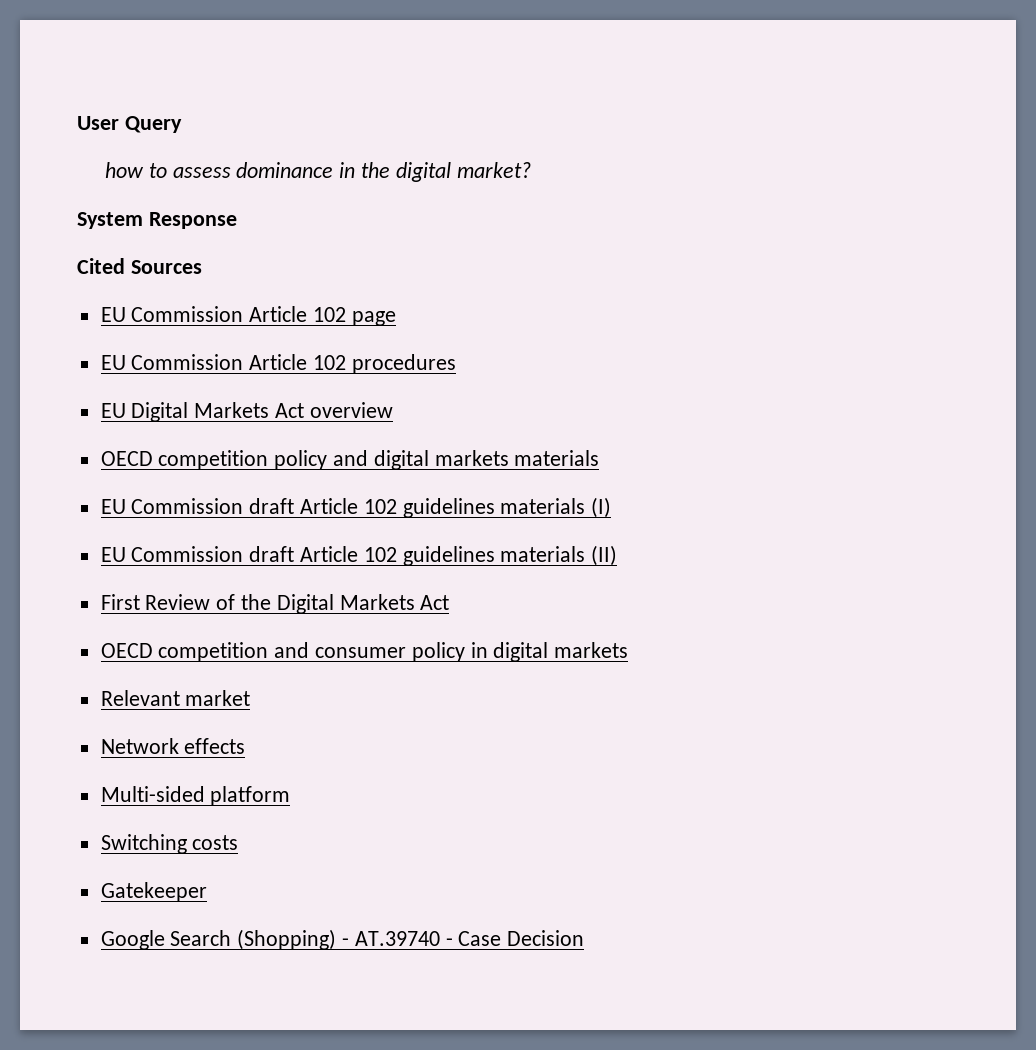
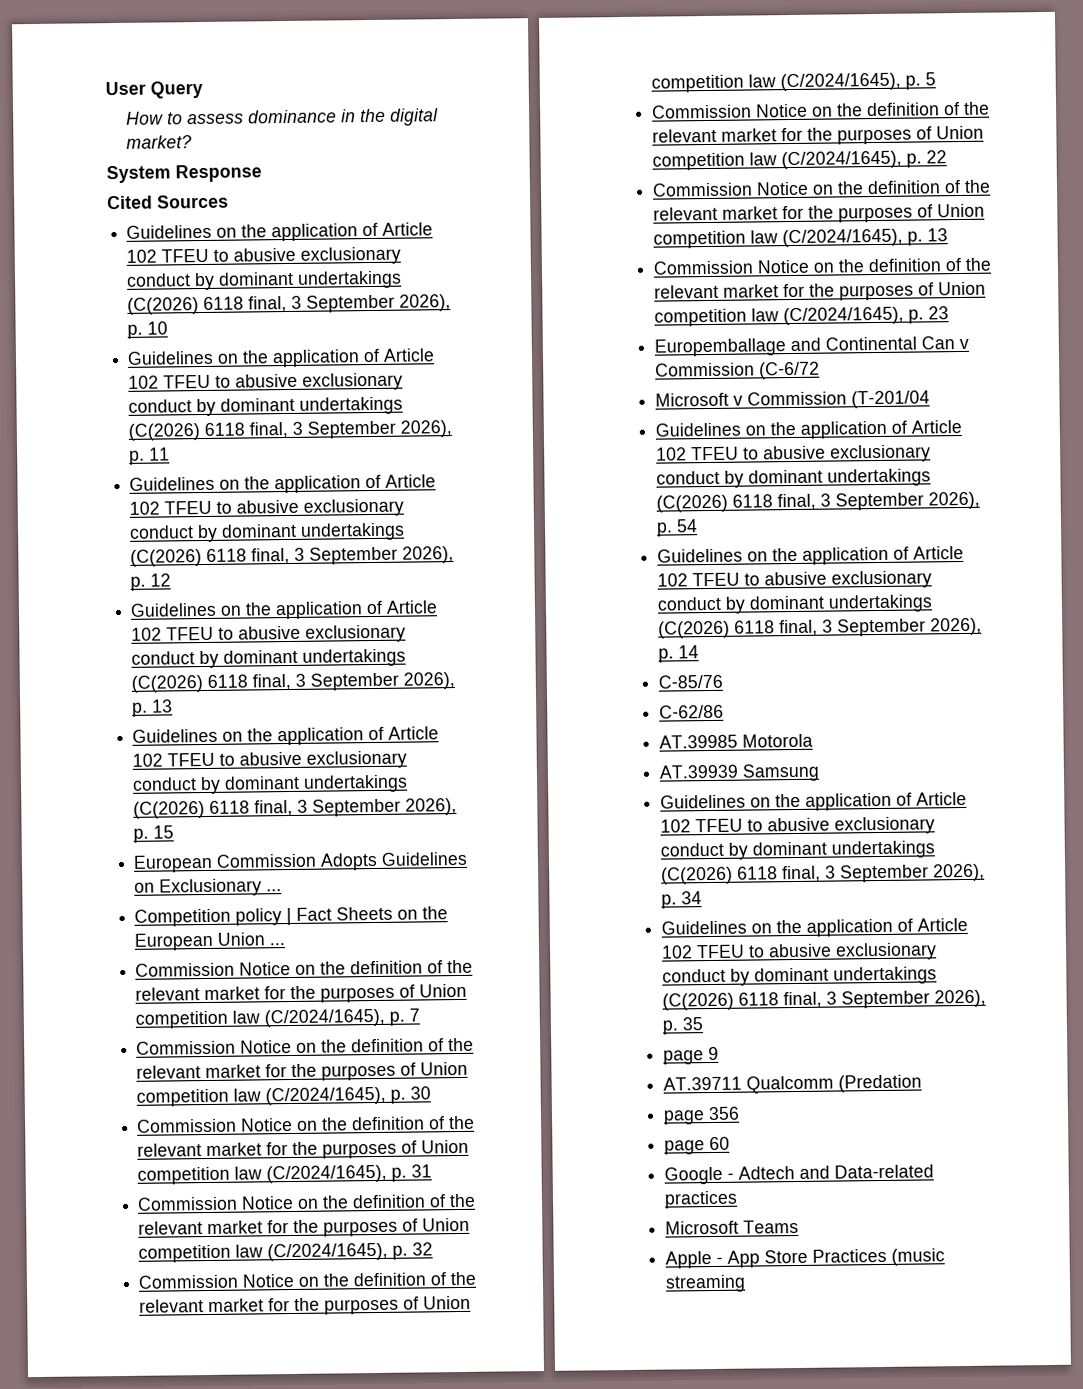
[105,162,145,178] how -> [125,111,164,125] How
[100,306,396,326] [100,354,456,374] [100,402,393,422] [100,450,600,470] [100,497,612,518] [100,545,618,566] [100,594,450,614] [100,642,629,662] [100,690,251,706] [100,738,246,754] [100,786,291,806] [100,834,239,854] [100,882,207,902] [100,929,585,950] EU Commission Article 102 page // EU Commission Article 102 procedures // EU Digital Markets Act overview // OECD competition policy and digital markets materials // EU Commission draft Article 102 guidelines materials (I) // EU Commission draft Article 102 guidelines materials (II) // First Review of the Digital Markets Act // OECD competition and consumer policy in digital markets // Relevant market // Network effects // Multi-sided platform // Switching costs // Gatekeeper // Google Search (Shopping) - AT.39740 - Case Decision -> [126,222,434,242] [126,246,402,265] [126,270,403,291] [127,294,452,315] [127,321,169,339] [127,348,436,368] [128,372,404,391] [128,396,404,417] [128,420,453,441] [129,447,171,465] [129,474,437,494] [129,498,405,517] [129,522,406,543] [130,546,455,567] [130,573,172,591] [130,600,439,620] [131,624,407,643] [131,648,407,669] [131,672,456,693] [132,699,174,717] [132,726,440,746] [132,750,408,769] [132,774,409,795] [133,798,458,819] [133,825,175,843] [133,851,469,873] [134,878,283,897] [134,906,449,927] [134,932,286,951] [135,959,474,977] [135,983,468,1003] [135,1008,421,1029] [136,1037,475,1055] [136,1061,469,1081] [136,1086,432,1107] [137,1115,476,1133] [137,1139,470,1159] [137,1164,433,1185] [137,1193,477,1211] [138,1217,471,1237] [138,1242,434,1263] [138,1271,478,1289] [139,1295,472,1315] [651,72,937,93] [652,101,991,119] [652,125,985,145] [652,150,948,171] [652,179,992,197] [653,203,986,223] [653,228,949,249] [653,257,993,275] [654,281,987,301] [654,306,950,327] [654,336,970,357] [655,361,821,380] [655,390,931,409] [655,419,963,439] [656,444,932,463] [656,468,932,488] [656,491,981,513] [656,519,699,537] [657,545,965,565] [657,570,933,589] [657,594,934,614] [658,617,983,639] [658,645,700,663] [658,674,724,689] [659,704,725,719] [659,733,814,749] [659,763,821,782] [660,791,968,811] [660,816,936,835] [660,840,936,860] [661,863,986,885] [661,891,703,909] [661,917,969,937] [661,942,938,961] [662,966,938,986] [662,989,987,1011] [662,1017,704,1035] [663,1046,720,1065] [663,1074,923,1094] [663,1106,741,1125] [664,1136,731,1155] [664,1164,935,1185] [664,1190,739,1209] [665,1219,800,1235] [665,1248,946,1269] [665,1274,747,1293] Guidelines on the application of Article 102 TFEU to abusive exclusionary conduct by dominant undertakings (C(2026) 6118 final, 3 September 2026), p. 10 // Guidelines on the application of Article 102 TFEU to abusive exclusionary conduct by dominant undertakings (C(2026) 6118 final, 3 September 2026), p. 11 // Guidelines on the application of Article 102 TFEU to abusive exclusionary conduct by dominant undertakings (C(2026) 6118 final, 3 September 2026), p. 12 // Guidelines on the application of Article 102 TFEU to abusive exclusionary conduct by dominant undertakings (C(2026) 6118 final, 3 September 2026), p. 13 // Guidelines on the application of Article 102 TFEU to abusive exclusionary conduct by dominant undertakings (C(2026) 6118 final, 3 September 2026), p. 15 // European Commission Adopts Guidelines on Exclusionary ... // Competition policy | Fact Sheets on the European Union ... // Commission Notice on the definition of the relevant market for the purposes of Union competition law (C/2024/1645), p. 7 // Commission Notice on the definition of the relevant market for the purposes of Union competition law (C/2024/1645), p. 30 // Commission Notice on the definition of the relevant market for the purposes of Union competition law (C/2024/1645), p. 31 // Commission Notice on the definition of the relevant market for the purposes of Union competition law (C/2024/1645), p. 32 // Commission Notice on the definition of the relevant market for the purposes of Union competition law (C/2024/1645), p. 5 // Commission Notice on the definition of the relevant market for the purposes of Union competition law (C/2024/1645), p. 22 // Commission Notice on the definition of the relevant market for the purposes of Union competition law (C/2024/1645), p. 13 // Commission Notice on the definition of the relevant market for the purposes of Union competition law (C/2024/1645), p. 23 // Europemballage and Continental Can v Commission (C-6/72 // Microsoft v Commission (T-201/04 // Guidelines on the application of Article 102 TFEU to abusive exclusionary conduct by dominant undertakings (C(2026) 6118 final, 3 September 2026), p. 54 // Guidelines on the application of Article 102 TFEU to abusive exclusionary conduct by dominant undertakings (C(2026) 6118 final, 3 September 2026), p. 14 // C-85/76 // C-62/86 // AT.39985 Motorola // AT.39939 Samsung // Guidelines on the application of Article 102 TFEU to abusive exclusionary conduct by dominant undertakings (C(2026) 6118 final, 3 September 2026), p. 34 // Guidelines on the application of Article 102 TFEU to abusive exclusionary conduct by dominant undertakings (C(2026) 6118 final, 3 September 2026), p. 35 // page 9 // AT.39711 Qualcomm (Predation // page 356 // page 60 // Google - Adtech and Data-related practices // Microsoft Teams // Apple - App Store Practices (music streaming

